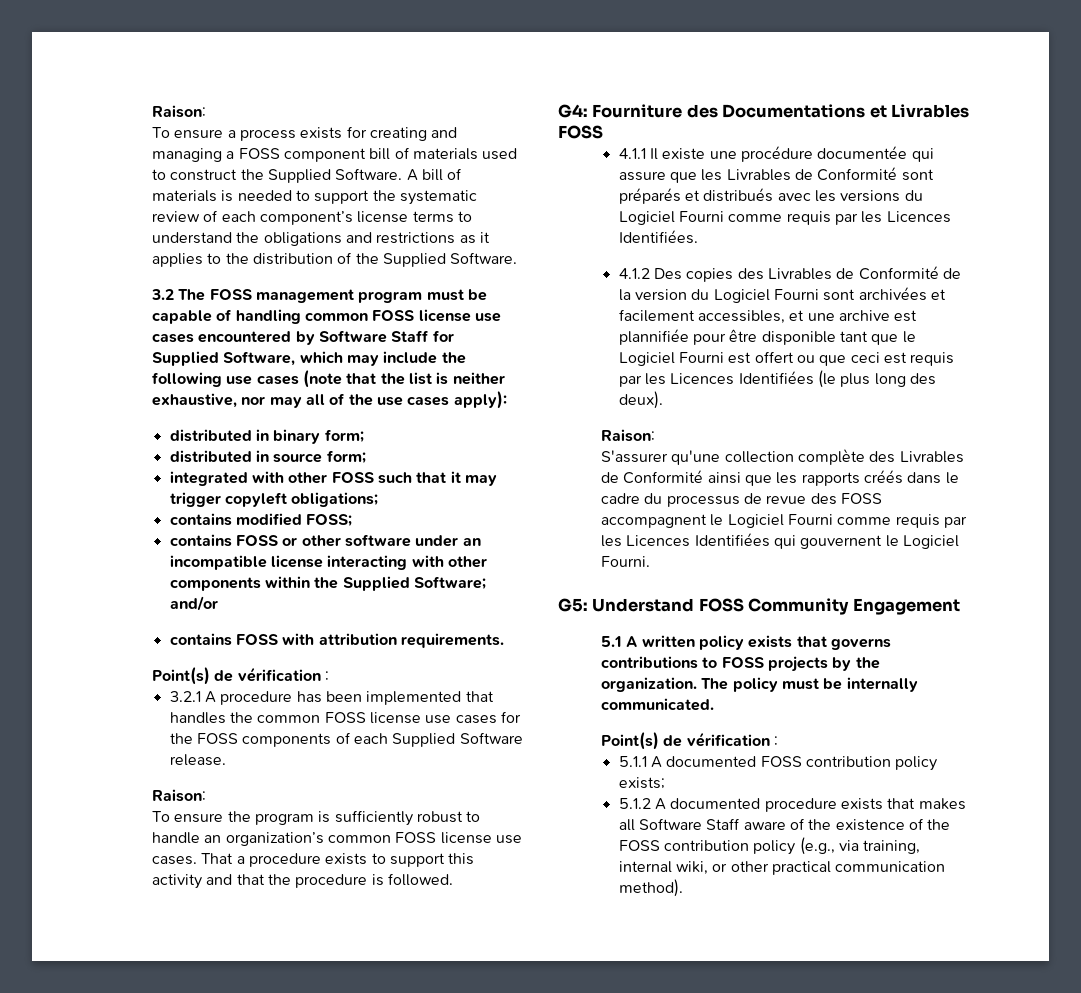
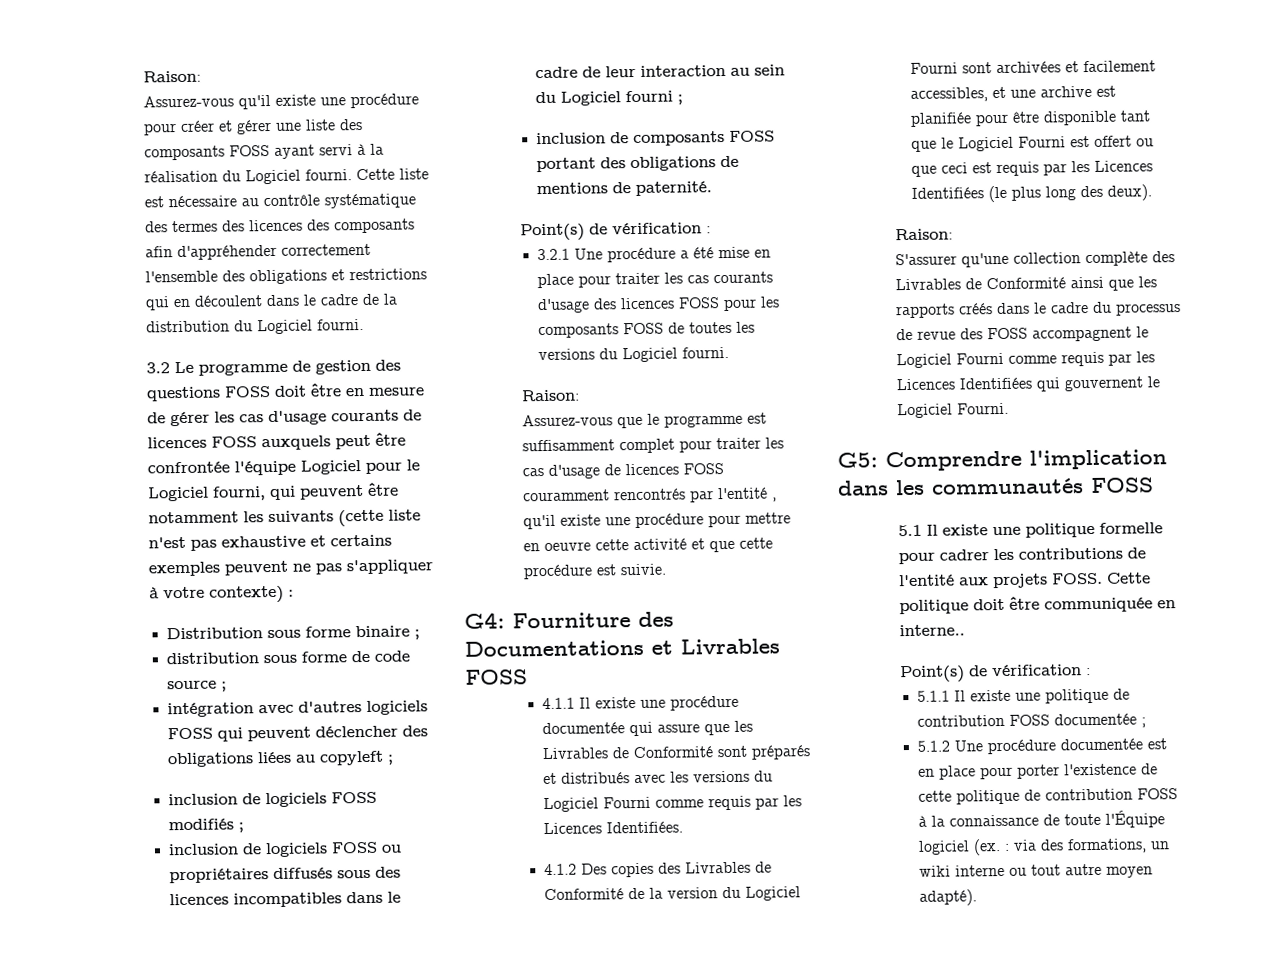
[152,105,207,118] [152,126,458,141] [152,147,518,162] [152,168,463,183] [152,190,478,205] [152,210,473,225] [152,232,491,246] [152,252,518,267] [151,289,488,303] [152,309,502,324] [152,330,454,345] [152,351,466,366] [152,370,505,388] [152,391,507,409] [169,429,364,444] [169,450,366,464] [169,471,497,486] [169,492,379,507] [169,513,353,527] [169,534,481,547] [169,555,488,570] [169,576,487,591] [169,596,218,611] [169,633,505,648] Raison: // To ensure a process exists for creating and managing a FOSS component bill of materials used to construct the Supplied Software. A bill of materials is needed to support the systematic review of each component’s license terms to understand the obligations and restrictions as it applies to the distribution of the Supplied Software. // 3.2 The FOSS management program must be capable of handling common FOSS license use cases encountered by Software Staff for Supplied Software, which may include the following use cases (note that the list is neither exhaustive, nor may all of the use cases apply): // distributed in binary form; // distributed in source form; // integrated with other FOSS such that it may trigger copyleft obligations; // contains modified FOSS; // contains FOSS or other software under an incompatible license interacting with other components within the Supplied Software; and/or // contains FOSS with attribution requirements. -> [142,70,201,83] [142,93,419,110] [142,118,363,136] [143,143,384,161] [143,168,429,185] [143,193,416,209] [144,218,415,234] [144,243,371,261] [144,268,427,285] [144,293,398,311] [145,318,364,335] [145,359,401,376] [145,383,425,402] [146,409,422,427] [146,432,406,451] [146,459,420,476] [146,482,399,502] [147,509,421,527] [147,534,392,551] [147,559,433,577] [148,585,294,604] [166,625,421,640] [166,650,411,665] [167,680,228,692] [167,700,429,718] [167,725,429,742] [167,750,395,768] [168,791,378,808] [168,818,245,833] [168,841,403,858] [169,866,402,884] [169,891,402,908] [535,64,786,79] [535,90,684,106] [536,130,776,147] [536,155,740,173] [536,181,713,196] Raison: // Assurez-vous qu'il existe une procédure pour créer et gérer une liste des composants FOSS ayant servi à la réalisation du Logiciel fourni. Cette liste est nécessaire au contrôle systématique des termes des licences des composants afin d'appréhender correctement l'ensemble des obligations et restrictions qui en découlent dans le cadre de la distribution du Logiciel fourni. // 3.2 Le programme de gestion des questions FOSS doit être en mesure de gérer les cas d'usage courants de licences FOSS auxquels peut être confrontée l'équipe Logiciel pour le Logiciel fourni, qui peuvent être notamment les suivants (cette liste n'est pas exhaustive et certains exemples peuvent ne pas s'appliquer à votre contexte) : // Distribution sous forme binaire ; // distribution sous forme de code source ; // intégration avec d'autres logiciels FOSS qui peuvent déclencher des obligations liées au copyleft ; // inclusion de logiciels FOSS modifiés ; // inclusion de logiciels FOSS ou propriétaires diffusés sous des licences incompatibles dans le cadre de leur interaction au sein du Logiciel fourni ; // inclusion de composants FOSS portant des obligations de mentions de paternité.
[205,691,494,705] [169,711,521,724] [169,732,523,747] [169,754,226,766] [152,789,207,802] [152,810,481,826] [152,832,523,846] [152,853,475,867] [152,873,454,889] A procedure has been implemented that handles the common FOSS license use cases for the FOSS components of each Supplied Software release. // Raison: // To ensure the program is sufficiently robust to handle an organization’s common FOSS license use cases. That a procedure exists to support this activity and that the procedure is followed. -> [574,246,772,263] [537,271,774,289] [537,296,781,314] [538,321,756,339] [538,346,730,363] [520,389,580,402] [521,412,767,429] [521,437,784,454] [521,463,724,479] [522,487,777,503] [522,512,791,530] [522,537,773,553] [522,563,666,580] Une procédure a été mise en place pour traiter les cas courants d'usage des licences FOSS pour les composants FOSS de toutes les versions du Logiciel fourni. // Raison: // Assurez-vous que le programme est suffisamment complet pour traiter les cas d'usage de licences FOSS couramment rencontrés par l'entité , qu'il existe une procédure pour mettre en oeuvre cette activité et que cette procédure est suivie.
[618,329,689,345] plannifiée -> [910,112,973,127] planifiée
[592,598,960,615] Understand FOSS Community Engagement -> [885,449,1167,472] [837,477,1154,496] Comprendre l'implication dans les communautés FOSS
[626,635,892,650] [601,656,880,672] [601,677,918,692] [601,698,715,711] A written policy exists that governs contributions to FOSS projects by the organization. The policy must be internally communicated. -> [925,522,1163,538] [897,547,1146,565] [898,572,1151,589] [898,596,1176,615] [898,624,965,637] Il existe une politique formelle pour cadrer les contributions de l'entité aux projets FOSS. Cette politique doit être communiquée en interne..
[651,756,938,771] [618,777,665,789] [618,798,966,812] [618,818,951,831] [618,837,921,855] [618,861,946,875] [618,879,683,897] A documented FOSS contribution policy exists; // 5.1.2 A documented procedure exists that makes all Software Staff aware of the existence of the FOSS contribution policy (e.g., via training, internal wiki, or other practical communication method). -> [954,688,1131,704] [917,713,1147,728] [917,738,1168,755] [918,763,1159,780] [918,788,1179,805] [918,810,1166,828] [918,838,1171,856] [919,863,1154,878] [919,889,978,906] Il existe une politique de contribution FOSS documentée ; // 5.1.2 Une procédure documentée est en place pour porter l'existence de cette politique de contribution FOSS à la connaissance de toute l'Équipe logiciel (ex. : via des formations, un wiki interne ou tout autre moyen adapté).

